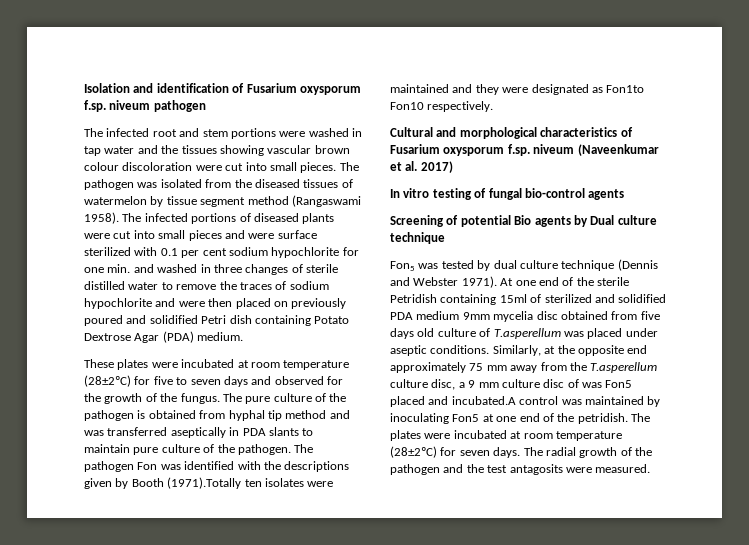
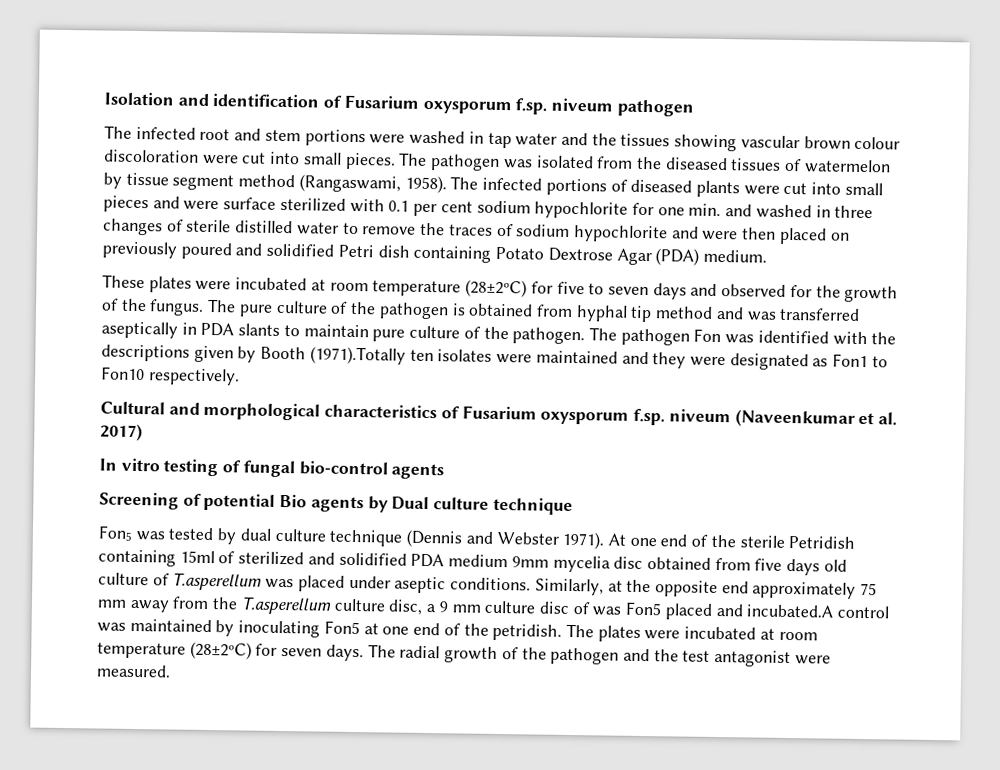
[291,195,361,207] (Rangaswami -> [298,174,401,193] (Rangaswami,
[606,85,645,93] Fon1to -> [832,353,888,368] Fon1 to
[509,464,563,475] antagosits -> [714,649,792,668] antagonist

